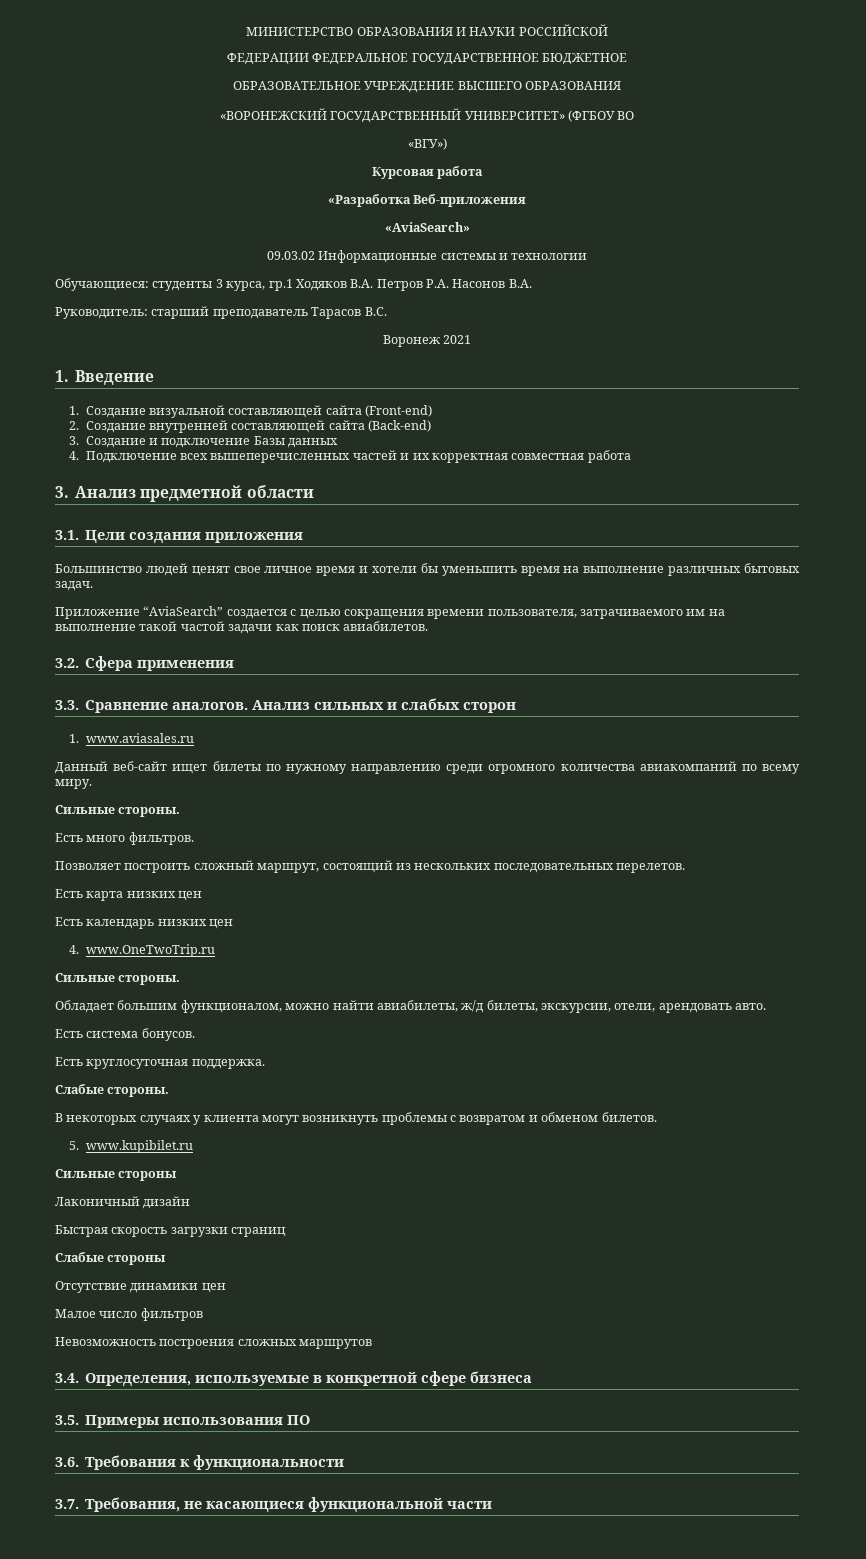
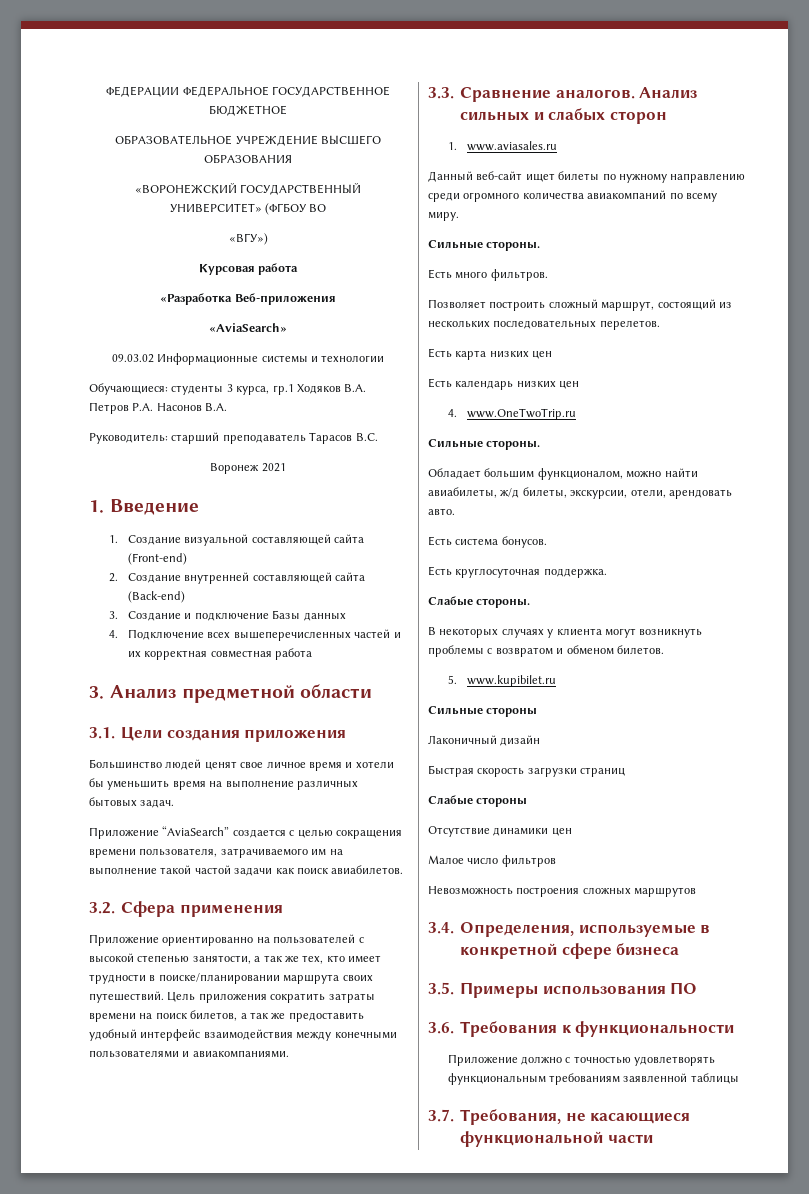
[246,24,608,36] МИНИСТЕРСТВО ОБРАЗОВАНИЯ И НАУКИ РОССИЙСКОЙ // -> (106, 91) none
(235, 665) none -> [89,934,364,946] [89,953,381,964] [89,973,373,984] [89,991,375,1003] [89,1010,364,1022] [89,1029,397,1041] [89,1050,289,1058] // Приложение ориентированно на пользователей с высокой степенью занятости, а так же тех, кто имеет трудности в поиске/планировании маршрута своих путешествий. Цель приложения сократить затраты времени на поиск билетов, а так же предоставить удобный интерфейс взаимодействия между конечными пользователями и авиакомпаниями.
(345, 1463) none -> [447,1054,716,1066] [447,1073,739,1085] // Приложение должно с точностью удовлетворять функциональным требованиям заявленной таблицы

